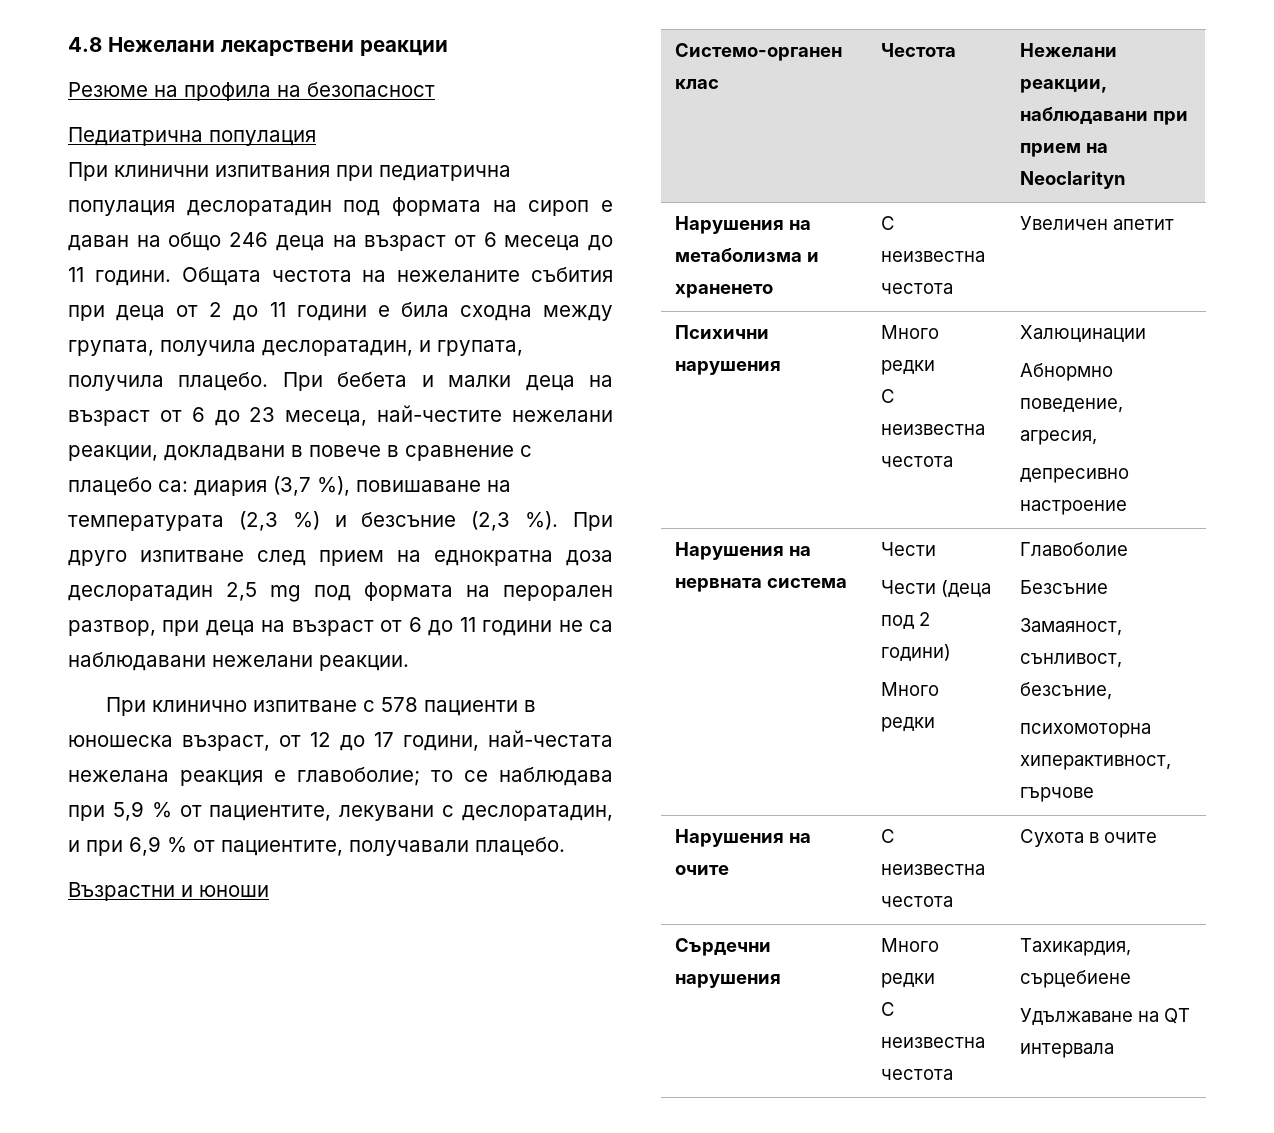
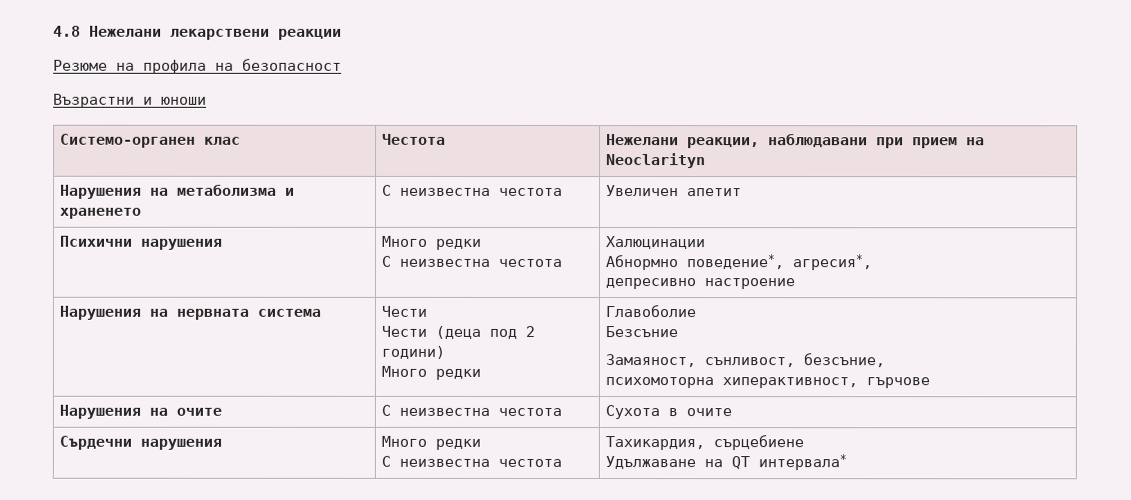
[68,127,316,146] [68,162,511,181] [68,197,614,216] [68,232,613,251] [68,267,613,286] [68,302,613,321] [68,340,523,356] [68,372,613,391] [68,405,613,426] [68,445,532,461] [68,476,511,496] [68,511,613,531] [68,550,613,566] [68,582,613,602] [68,617,613,636] [68,652,409,671] [106,697,537,716] [68,730,613,751] [68,767,613,786] [68,801,613,821] [68,836,565,856] // Педиатрична популация // При клинични изпитвания при педиатрична популация деслоратадин под формата на сироп е даван на общо 246 деца на възраст от 6 месеца до 11 години. Общата честота на нежеланите събития при деца от 2 до 11 години е била сходна между групата, получила деслоратадин, и групата, получила плацебо. При бебета и малки деца на възраст от 6 до 23 месеца, най-честите нежелани реакции, докладвани в повече в сравнение с плацебо са: диария (3,7 %), повишаване на температурата (2,3 %) и безсъние (2,3 %). При друго изпитване след прием на еднократна доза деслоратадин 2,5 mg под формата на перорален разтвор, при деца на възраст от 6 до 11 години не са наблюдавани нежелани реакции. // При клинично изпитване с 578 пациенти в юношеска възраст, от 12 до 17 години, най-честата нежелана реакция е главоболие; то се наблюдава при 5,9 % от пациентите, лекувани с деслоратадин, и при 6,9 % от пациентите, получавали плацебо. -> (342, 64) none
[1019,398,1123,413] [1019,430,1097,445] поведение, агресия, -> [685,254,872,271] поведение*, агресия*,
[1019,1043,1114,1058] интервала -> [757,454,847,471] интервала*

